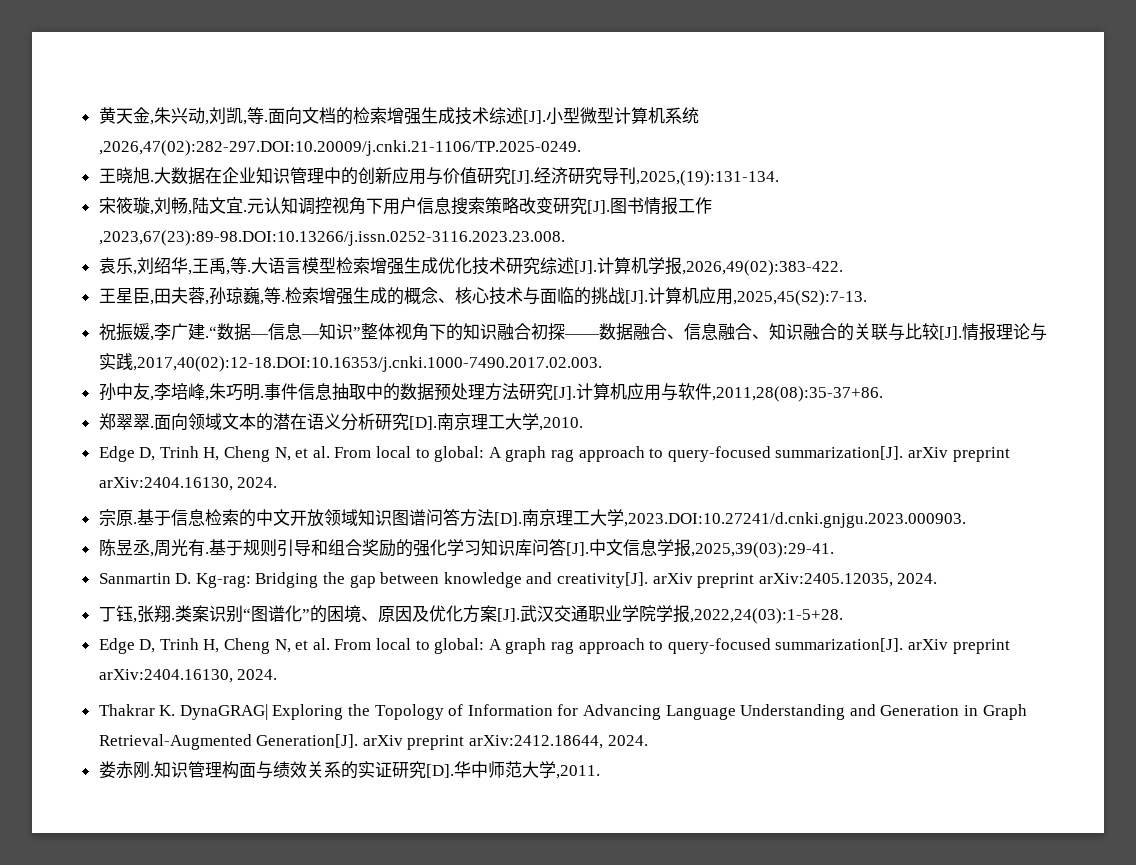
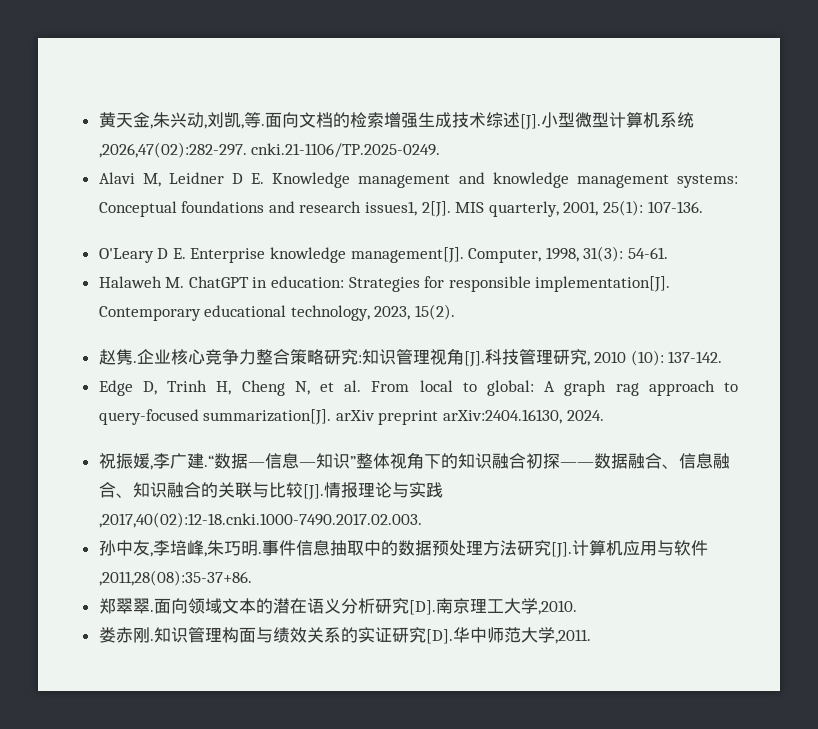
[98,140,581,156] [98,167,779,186] [98,197,712,215] [98,230,565,246] [98,257,843,276] [98,287,867,306] ,2026,47(02):282-297.DOI:10.20009/j.cnki.21-1106/TP.2025-0249. // 王晓旭.大数据在企业知识管理中的创新应用与价值研究[J].经济研究导刊,2025,(19):131-134. // 宋筱璇,刘畅,陆文宜.元认知调控视角下用户信息搜索策略改变研究[J].图书情报工作,2023,67(23):89-98.DOI:10.13266/j.issn.0252-3116.2023.23.008. // 袁乐,刘绍华,王禹,等.大语言模型检索增强生成优化技术研究综述[J].计算机学报,2026,49(02):383-422. // 王星臣,田夫蓉,孙琼巍,等.检索增强生成的概念、核心技术与面临的挑战[J].计算机应用,2025,45(S2):7-13. -> [98,142,441,158] [98,172,738,188] [98,200,703,217] [98,246,669,263] [98,276,671,292] [98,304,456,321] [98,348,723,367] [98,380,738,396] [98,409,604,425] ,2026,47(02):282-297. cnki.21-1106/TP.2025-0249. // Alavi M, Leidner D E. Knowledge management and knowledge management systems: Conceptual foundations and research issues1, 2[J]. MIS quarterly, 2001, 25(1): 107-136. // O'Leary D E. Enterprise knowledge management[J]. Computer, 1998, 31(3): 54-61. // Halaweh M. ChatGPT in education: Strategies for responsible implementation[J]. Contemporary educational technology, 2023, 15(2). // 赵隽.企业核心竞争力整合策略研究:知识管理视角[J].科技管理研究, 2010 (10): 137-142. // Edge D, Trinh H, Cheng N, et al. From local to global: A graph rag approach to query-focused summarization[J]. arXiv preprint arXiv:2404.16130, 2024.
[132,356,602,372] ,2017,40(02):12-18.DOI:10.16353/j.cnki.1000-7490.2017.02.003. -> [98,512,422,528] ,2017,40(02):12-18.cnki.1000-7490.2017.02.003.
[98,446,1010,462] [98,477,278,491] [98,508,966,528] [98,538,834,558] [98,572,938,588] [98,605,843,624] [98,638,1010,654] [98,669,278,683] [98,704,1027,720] [98,734,648,750] // Edge D, Trinh H, Cheng N, et al. From local to global: A graph rag approach to query-focused summarization[J]. arXiv preprint arXiv:2404.16130, 2024. // 宗原.基于信息检索的中文开放领域知识图谱问答方法[D].南京理工大学,2023.DOI:10.27241/d.cnki.gnjgu.2023.000903. // 陈昱丞,周光有.基于规则引导和组合奖励的强化学习知识库问答[J].中文信息学报,2025,39(03):29-41. // Sanmartin D. Kg-rag: Bridging the gap between knowledge and creativity[J]. arXiv preprint arXiv:2405.12035, 2024. // 丁钰,张翔.类案识别“图谱化”的困境、原因及优化方案[J].武汉交通职业学院学报,2022,24(03):1-5+28. // Edge D, Trinh H, Cheng N, et al. From local to global: A graph rag approach to query-focused summarization[J]. arXiv preprint arXiv:2404.16130, 2024. // Thakrar K. DynaGRAG| Exploring the Topology of Information for Advancing Language Understanding and Generation in Graph Retrieval-Augmented Generation[J]. arXiv preprint arXiv:2412.18644, 2024. -> (577, 607) none

